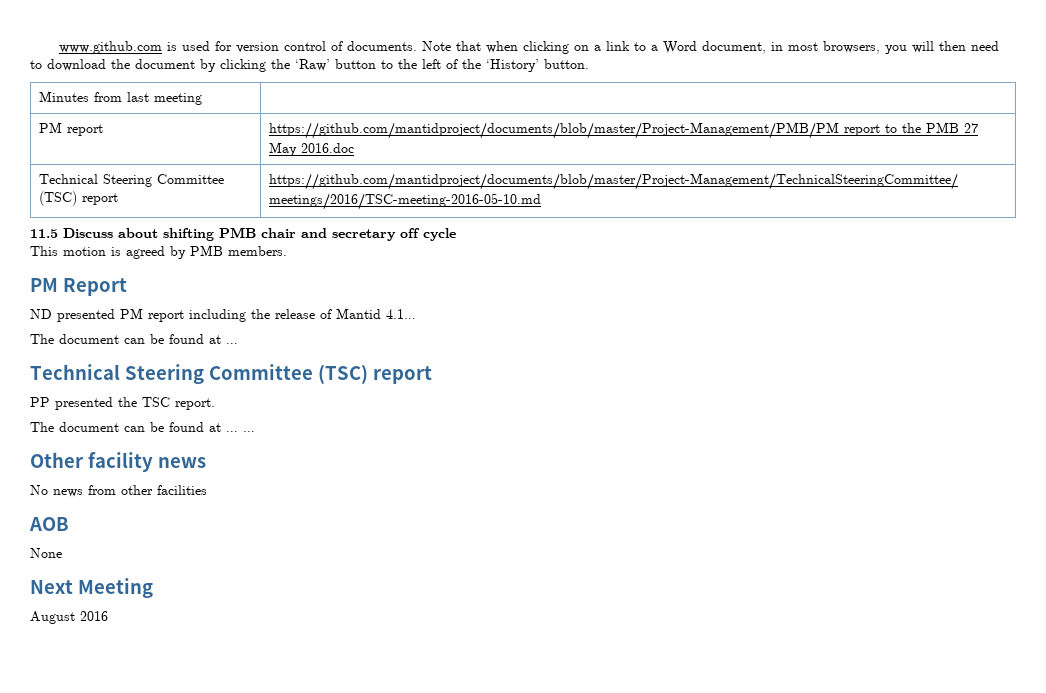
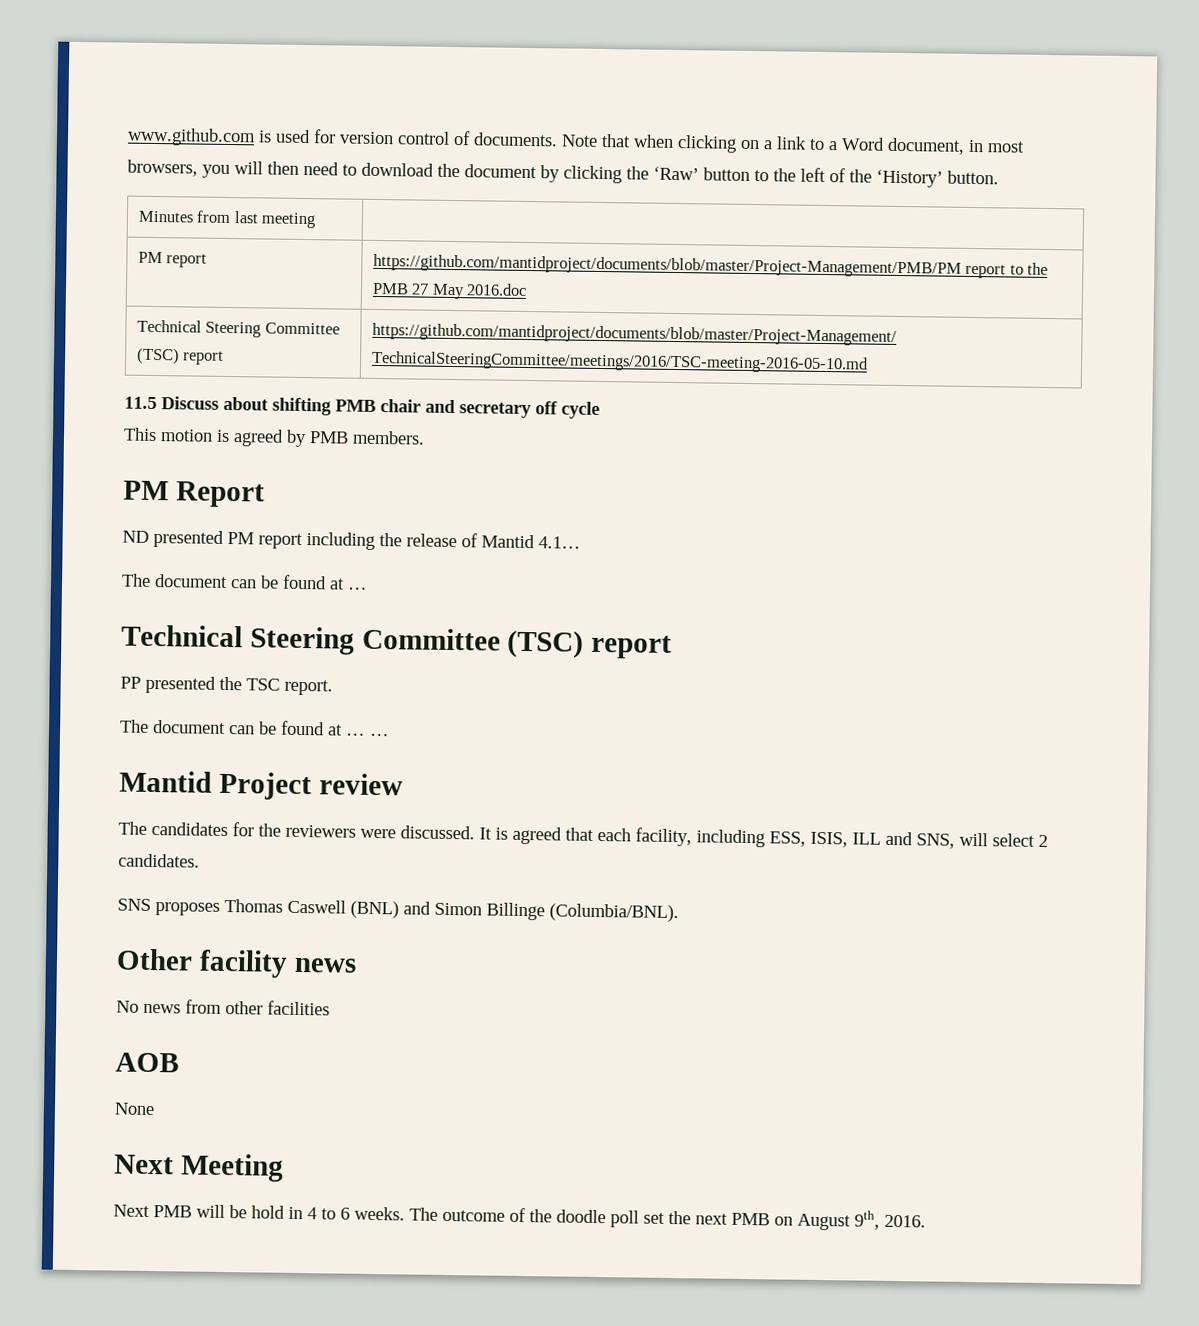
(255, 431) none -> [119,770,403,801] [118,821,1048,849] [118,853,200,868] [117,898,679,923] // Mantid Project review // The candidates for the reviewers were discussed. It is agreed that each facility, including ESS, ISIS, ILL and SNS, will select 2 candidates. // SNS proposes Thomas Caswell (BNL) and Simon Billinge (Columbia/BNL).
[30,611,108,624] August 2016 -> [113,1204,926,1231] Next PMB will be hold in 4 to 6 weeks. The outcome of the doodle poll set the next PMB on August 9th, 2016.

